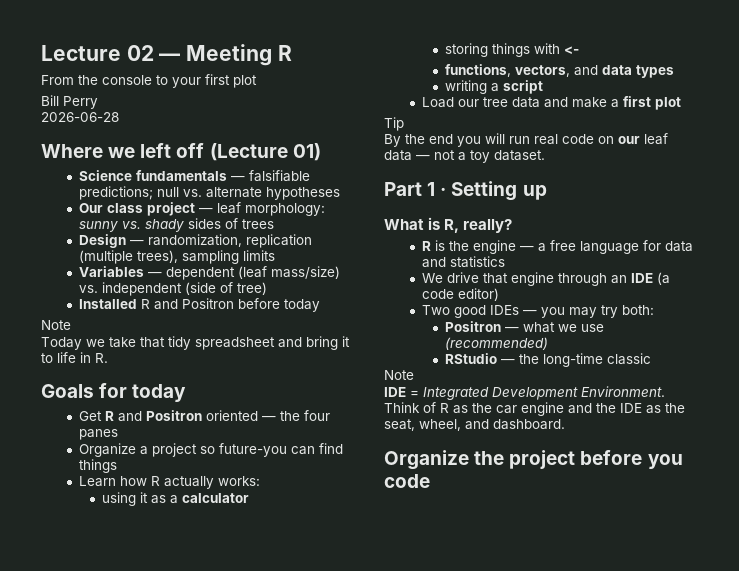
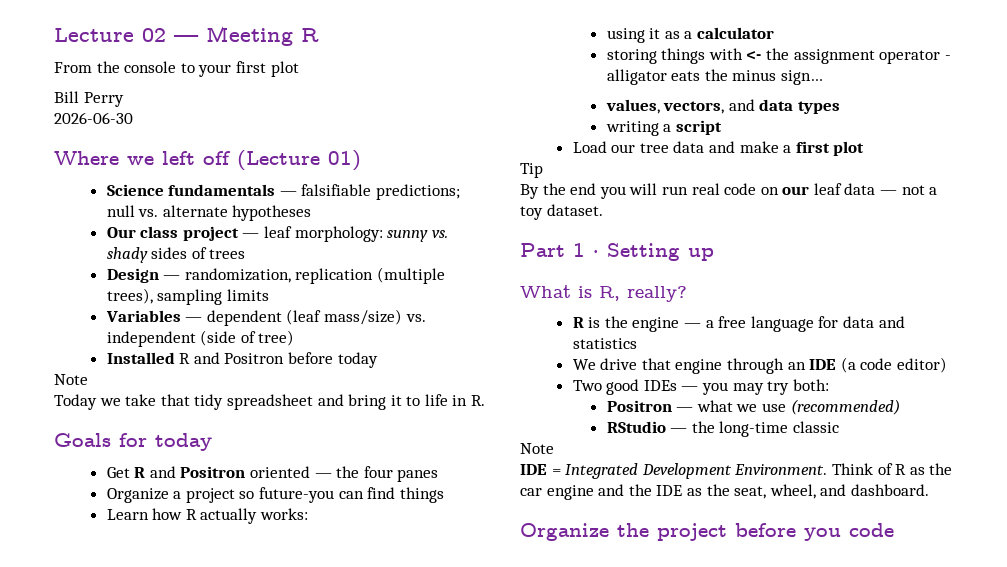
[41,112,119,122] 2026-06-28 -> [54,112,133,124] 2026-06-30
[445,64,512,77] // functions, -> [765,48,951,64] [606,69,823,85] [605,99,660,114] the assignment operator - alligator eats the minus sign… // values,

